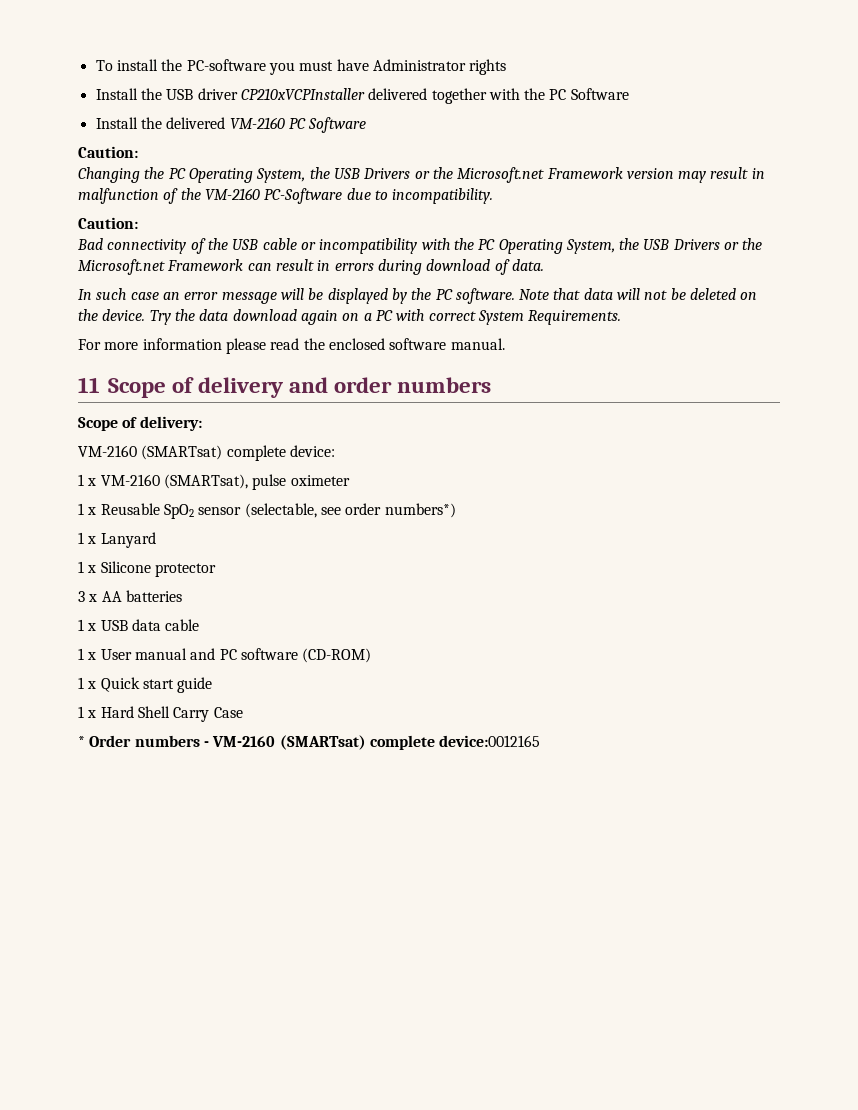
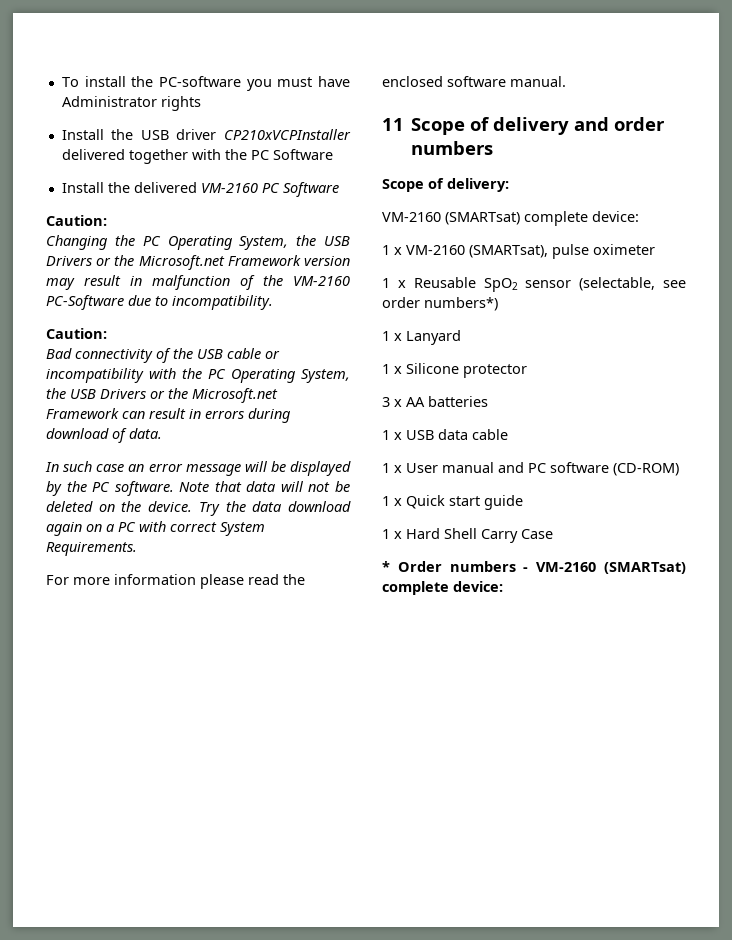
[439,735,541,747] device:0012165 -> [453,581,503,592] device:

